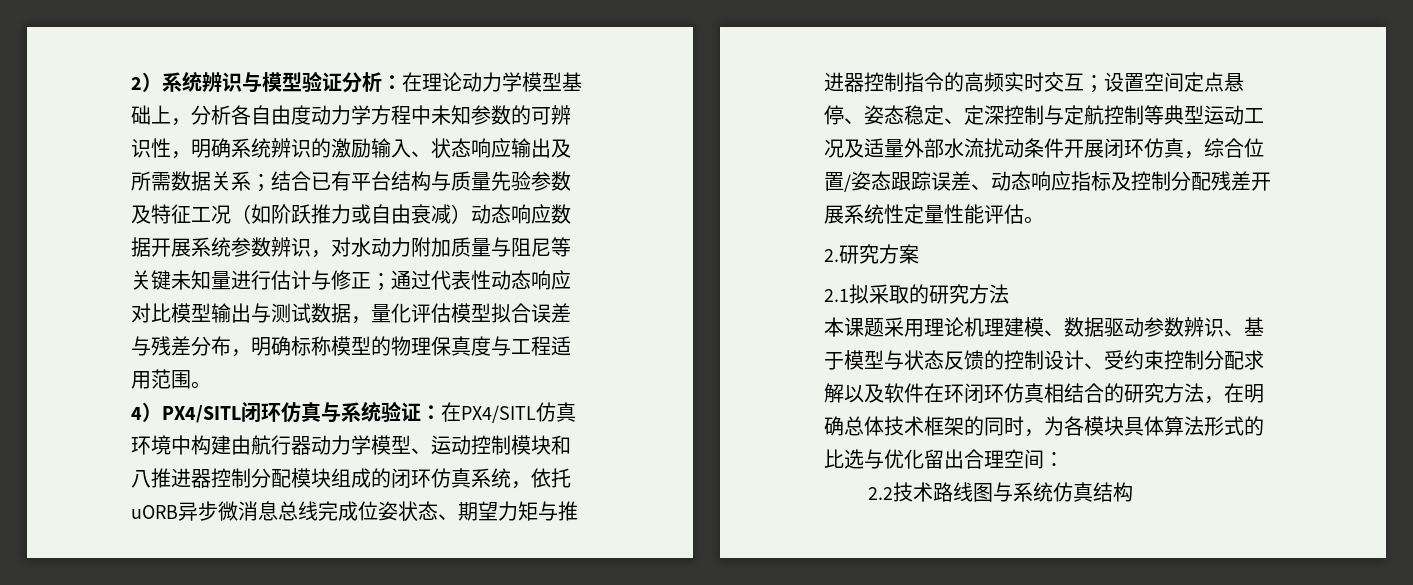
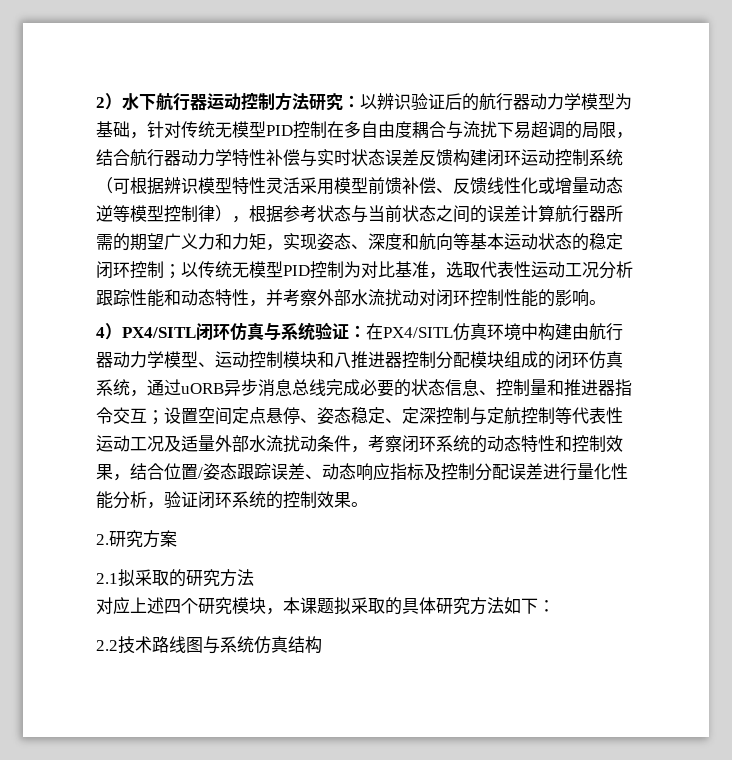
[162,71,582,93] [131,105,571,126] [131,138,571,159] [131,171,571,192] [131,204,571,224] [131,237,571,258] [131,270,571,291] [131,303,571,324] [131,336,571,357] [131,369,191,389] 系统辨识与模型验证分析：在理论动力学模型基础上，分析各自由度动力学方程中未知参数的可辨识性，明确系统辨识的激励输入、状态响应输出及所需数据关系；结合已有平台结构与质量先验参数及特征工况（如阶跃推力或自由衰减）动态响应数据开展系统参数辨识，对水动力附加质量与阻尼等关键未知量进行估计与修正；通过代表性动态响应对比模型输出与测试数据，量化评估模型拟合误差与残差分布，明确标称模型的物理保真度与工程适用范围 -> [122,92,632,111] [96,121,633,139] [96,149,623,167] [96,177,623,195] [96,205,623,223] [96,233,623,251] [96,261,633,279] [96,289,589,307] 水下航行器运动控制方法研究：以辨识验证后的航行器动力学模型为基础，针对传统无模型PID控制在多自由度耦合与流扰下易超调的局限，结合航行器动力学特性补偿与实时状态误差反馈构建闭环运动控制系统（可根据辨识模型特性灵活采用模型前馈补偿、反馈线性化或增量动态逆等模型控制律），根据参考状态与当前状态之间的误差计算航行器所需的期望广义力和力矩，实现姿态、深度和航向等基本运动状态的稳定闭环控制；以传统无模型PID控制为对比基准，选取代表性运动工况分析跟踪性能和动态特性，并考察外部水流扰动对闭环控制性能的影响
[531,468,571,488] 依托 -> [147,379,181,396] 通过
[218,501,238,521] 微 -> (258, 387) none
[358,501,578,521] [824,72,1044,92] 位姿状态、期望力矩与推进器控制指令的高频实时 -> [360,379,632,397] [96,407,113,424] 必要的状态信息、控制量和推进器指令
[1164,105,1204,125] 典型 -> [572,407,623,424] 代表性
[1064,138,1224,159] 开展闭环仿真，综 -> [351,435,623,453] [96,463,147,481] ，考察闭环系统的动态特性和控制效果，结
[1211,171,1271,191] [824,204,1024,224] 残差开展系统性定量性能评估 -> [509,463,628,481] [96,491,351,509] 误差进行量化性能分析，验证闭环系统的控制效果
[824,317,1264,337] [824,350,1264,370] [824,383,1264,404] [824,416,1264,437] [824,449,1044,469] 本课题采用理论机理建模、数据驱动参数辨识、基于模型与状态反馈的控制设计、受约束控制分配求解以及软件在环闭环仿真相结合的研究方法，在明确总体技术框架的同时，为各模块具体算法形式的比选与优化留出合理空间 -> [96,597,538,615] 对应上述四个研究模块，本课题拟采取的具体研究方法如下

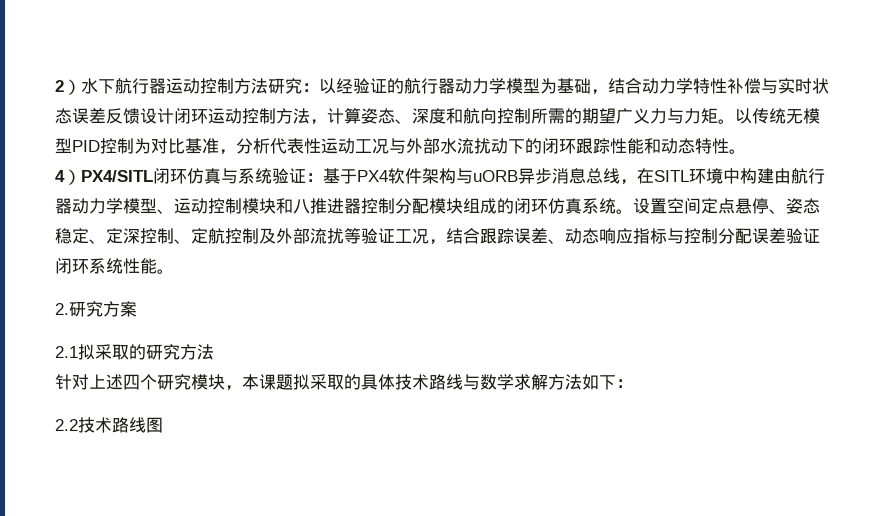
[377,93,462,111] 辨识验证后 -> [336,78,387,94] 经验证
[147,121,633,139] [96,149,181,167] 针对传统无模型PID控制在多自由度耦合与流扰下易超调的局限，结合航行器 -> [608,78,642,94] 结合
[453,149,487,167] 构建 -> [140,108,174,124] 设计
[589,149,623,166] [96,177,623,195] [96,205,623,223] [96,233,623,251] [96,261,181,279] 系统（可根据辨识模型特性灵活采用模型前馈补偿、反馈线性化或增量动态逆等模型控制律），根据参考状态与当前状态之间的误差计算航行器所需的期望广义力和力矩，实现姿态、深度和航向等基本运动状态的稳定闭环控制； -> [276,108,735,125] 方法，计算姿态、深度和航向控制所需的期望广义力与力矩。
[446,261,633,279] 选取代表性运动工况分析 -> [236,138,576,154] 分析代表性运动工况与外部水流扰动下的闭环
[249,289,589,307] ，并考察外部水流扰动对闭环控制性能的影响 -> (729, 146) none
[366,323,487,341] 在PX4/SITL仿真 -> [323,168,689,185] 基于PX4软件架构与uORB异步消息总线，在SITL
[130,379,632,397] [96,407,164,425] ，通过uORB异步消息总线完成必要的状态信息、控制量和推进器指令交互； -> [616,209,633,214] 。
[470,407,487,425] 与 -> [174,239,191,244] 、
[555,407,623,424] [96,435,623,453] [96,463,237,481] 等代表性运动工况及适量外部水流扰动条件，考察闭环系统的动态特性和控制效果，结合位置/姿态 -> [259,228,480,245] 及外部流扰等验证工况，结合
[424,463,441,480] 及 -> [667,228,684,244] 与
[543,463,628,481] [96,491,164,509] 进行量化性能分析， -> (786, 235) none
[266,491,351,509] 的控制效果 -> [123,258,157,274] 性能
[96,597,130,614] 对应 -> [55,374,89,390] 针对
[436,597,470,615] 研究 -> [395,374,548,390] 技术路线与数学求解
[203,636,322,654] 与系统仿真结构 -> (163, 425) none

